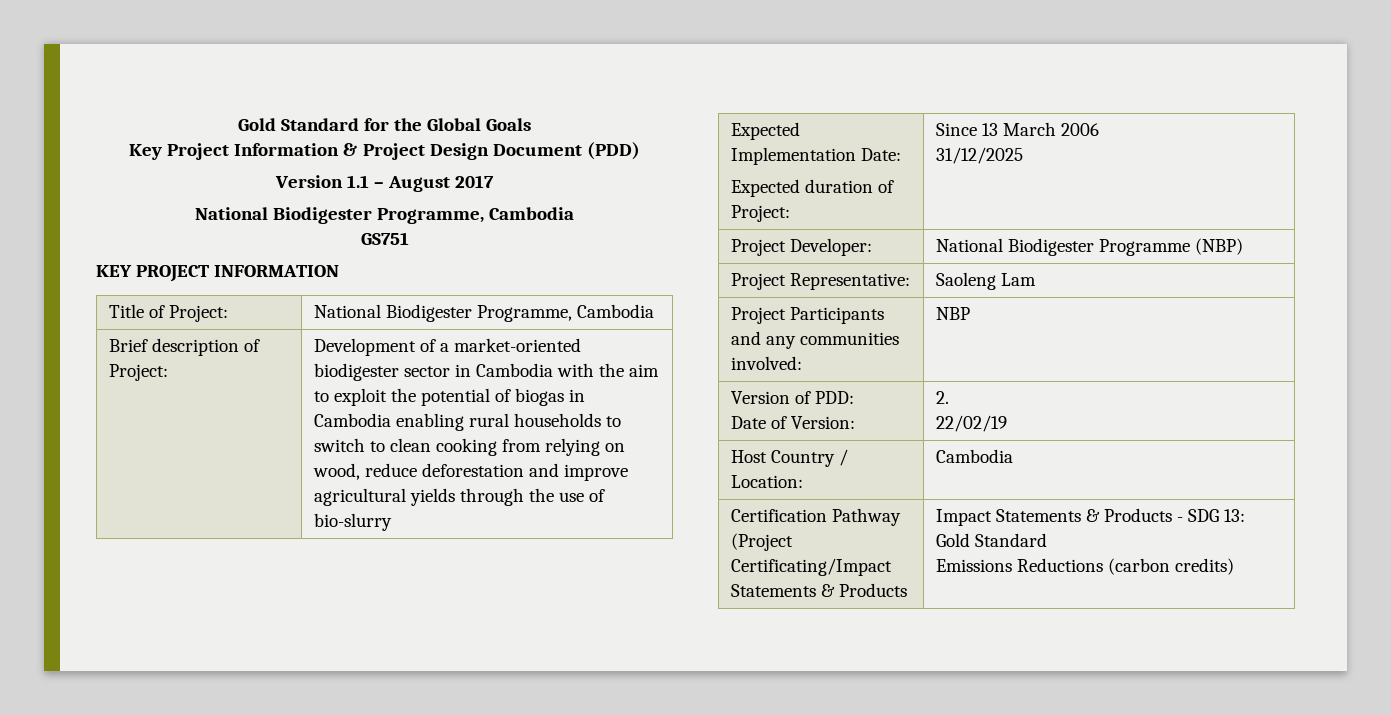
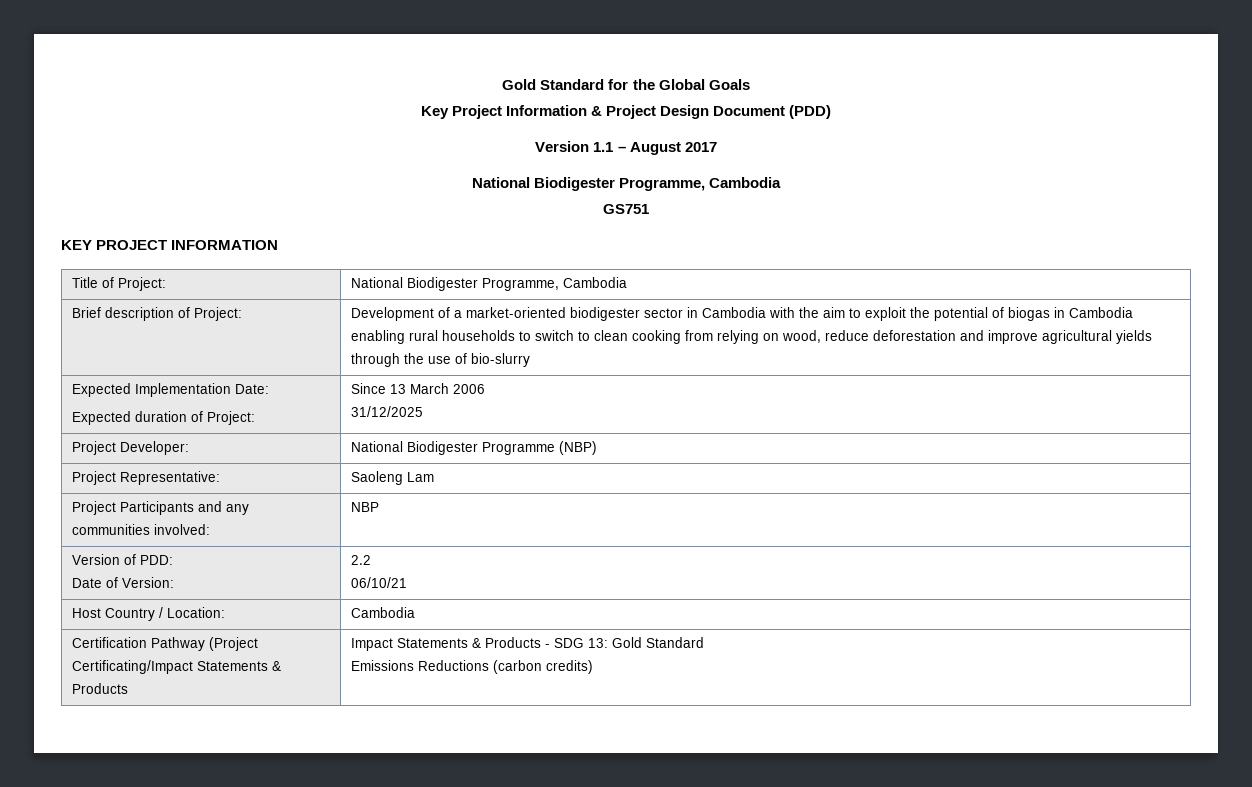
[935,391,949,404] [935,415,1007,432] 2. // 22/02/19 -> [350,555,371,565] [350,577,407,588] 2.2 // 06/10/21

